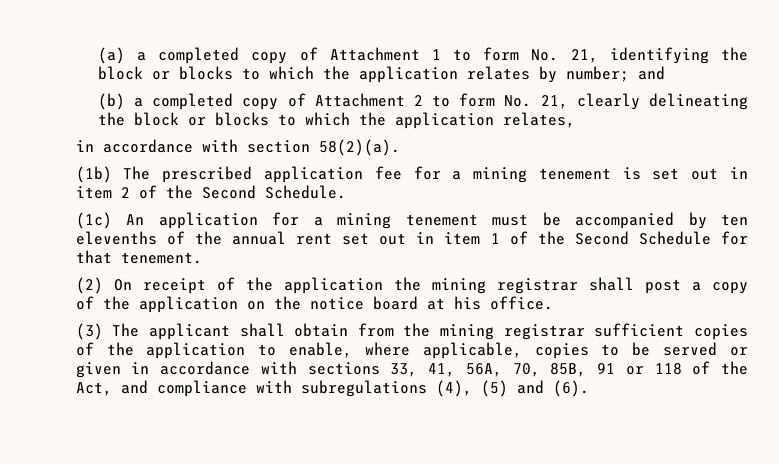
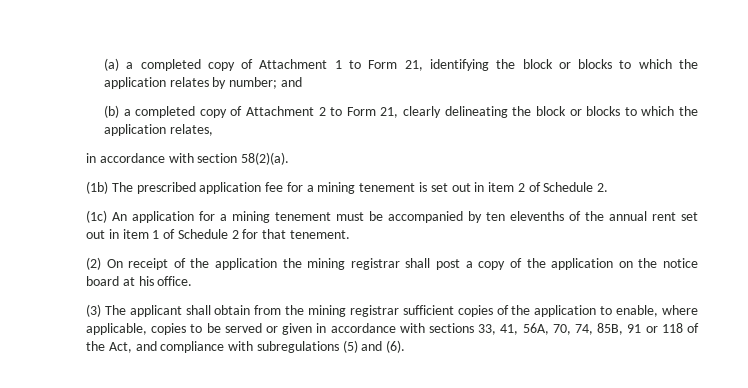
[483,47,559,61] form No. -> [368,60,398,69] Form
[459,93,532,107] form No. -> [346,107,376,116] Form
[165,185,346,199] the Second Schedule. -> [543,182,609,192] Schedule 2.
[537,231,711,245] the Second Schedule -> [177,229,239,239] Schedule 2
(540, 370) none -> [574,324,593,335] 74,
[435,380,472,397] (4), -> (339, 347) none

